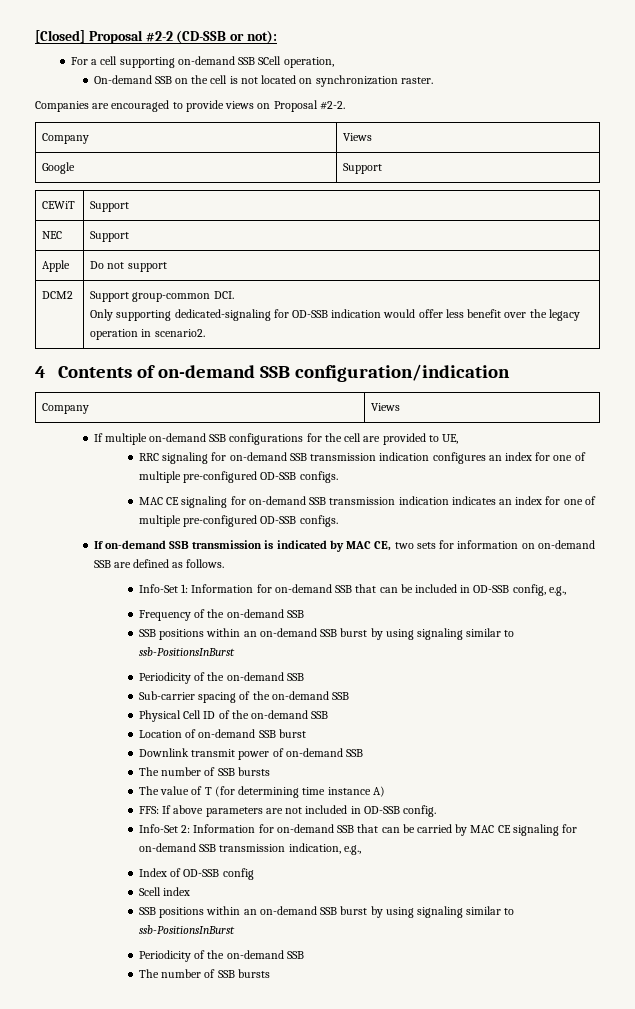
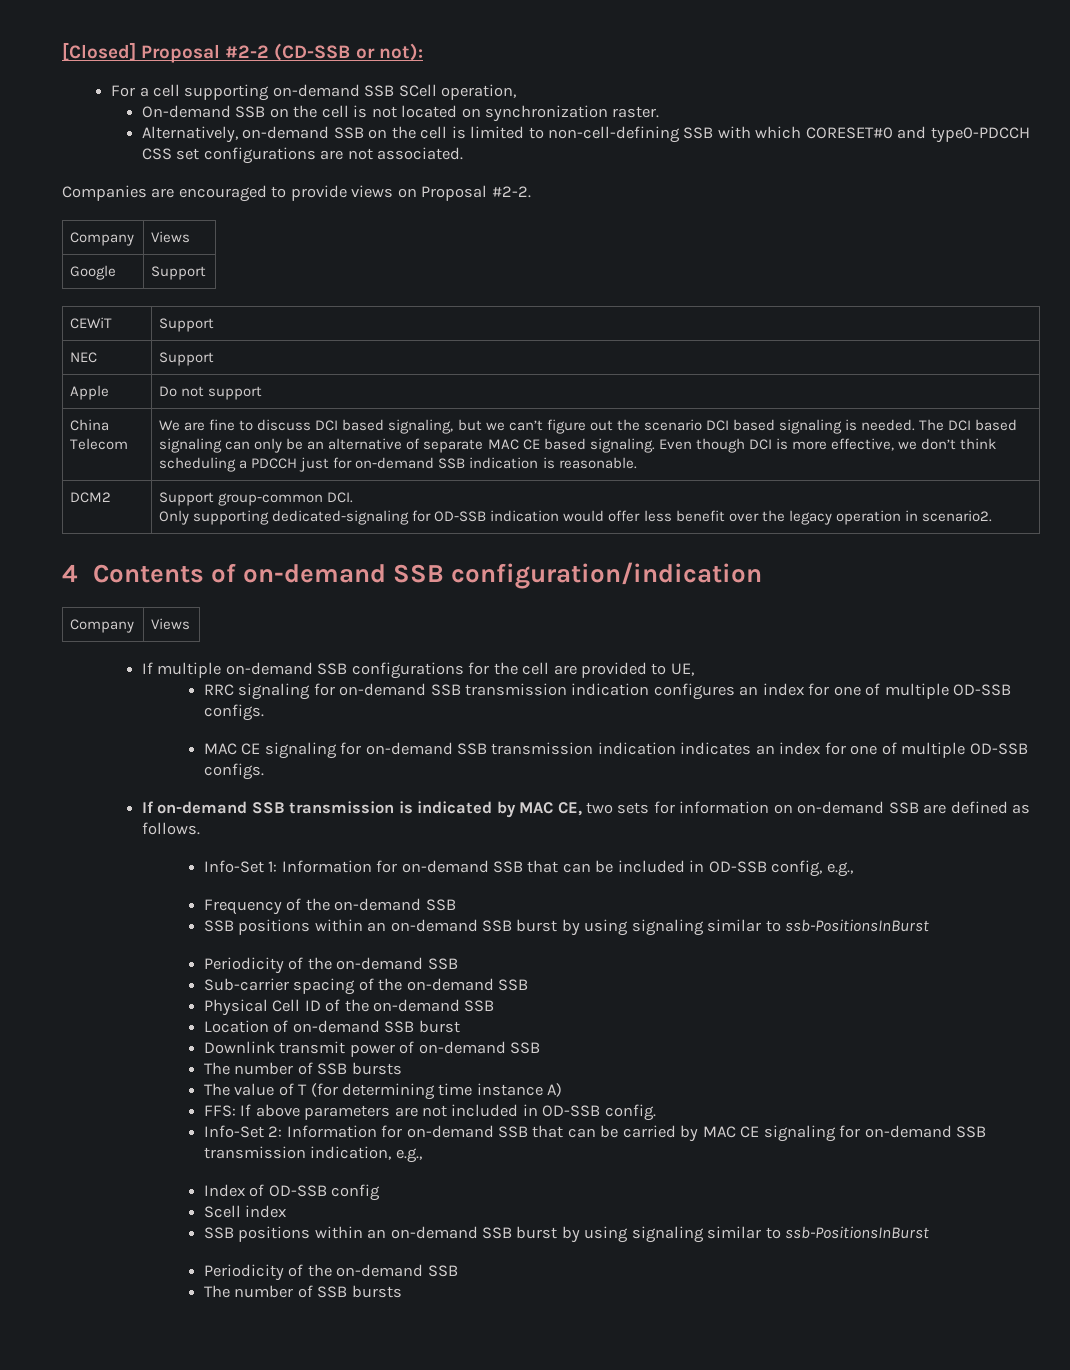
(433, 80) none -> [141,126,1030,143] [141,147,464,164] // Alternatively, on-demand SSB on the cell is limited to non-cell-defining SSB with which CORESET#0 and type0-PDCCH CSS set configurations are not associated.
(167, 267) none -> [70,419,110,431] [70,438,129,450] [159,419,1018,434] [159,438,997,453] [159,457,637,472] // China Telecom | We are fine to discuss DCI based signaling, but we can’t figure out the scenario DCI based signaling is needed. The DCI based signaling can only be an alternative of separate MAC CE based signaling. Even though DCI is more effective, we don’t think scheduling a PDCCH just for on-demand SSB indication is reasonable.
[183,471,258,483] pre-configured -> (949, 691) none
[183,515,258,527] pre-configured -> (966, 750) none

